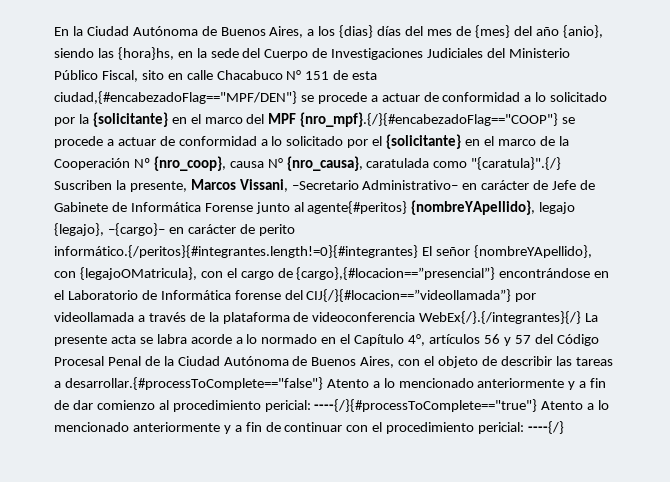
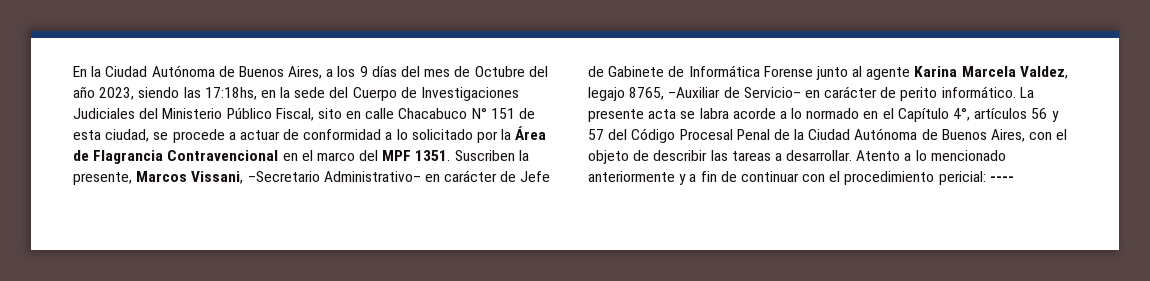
[339,25,374,38] {dias} -> [359,66,368,77] 9
[474,25,510,38] {mes} -> [474,66,525,77] Octubre
[562,25,603,38] {anio}, -> [99,87,135,100] 2023,
[117,47,174,60] {hora}hs, -> [204,87,257,100] 17:18hs,
[54,91,297,104] ciudad,{#encabezadoFlag=="MPF/DEN"} -> [105,129,150,142] ciudad,
[92,112,168,127] {solicitante} -> [515,126,547,140] [73,150,279,164] Área de Flagrancia Contravencional
[300,112,576,127] [54,134,569,149] [54,156,562,171] {nro_mpf}.{/}{#encabezadoFlag=="COOP"} se procede a actuar de conformidad a lo solicitado por el {solicitante} en el marco de la Cooperación Nº {nro_coop}, causa N° {nro_causa}, caratulada como "{caratula}".{/} -> [415,150,451,161] 1351.
[307,200,576,215] [54,223,295,236] [54,245,592,258] [54,267,610,280] [54,289,537,302] [54,311,582,324] agente{#peritos} {nombreYApellido}, legajo {legajo}, –{cargo}– en carácter de perito informático.{/peritos}{#integrantes.length!=0}{#integrantes} El señor {nombreYApellido}, con {legajoOMatricula}, con el cargo de {cargo},{#locacion==”presencial”} encontrándose en el Laboratorio de Informática forense del CIJ{/}{#locacion==”videollamada”} por videollamada a través de la plataforma de videoconferencia WebEx{/}.{/integrantes}{/} -> [866,66,1068,80] [588,86,1016,101] agente Karina Marcela Valdez, legajo 8765, –Auxiliar de Servicio– en carácter de perito informático.
[64,377,607,390] [54,399,538,412] desarrollar.{#processToComplete=="false"} Atento a lo mencionado anteriormente y a fin de dar comienzo al procedimiento pericial: ----{/}{#processToComplete=="true"} -> [786,150,853,161] desarrollar.
[528,421,565,434] ----{/} -> [989,176,1014,182] ----

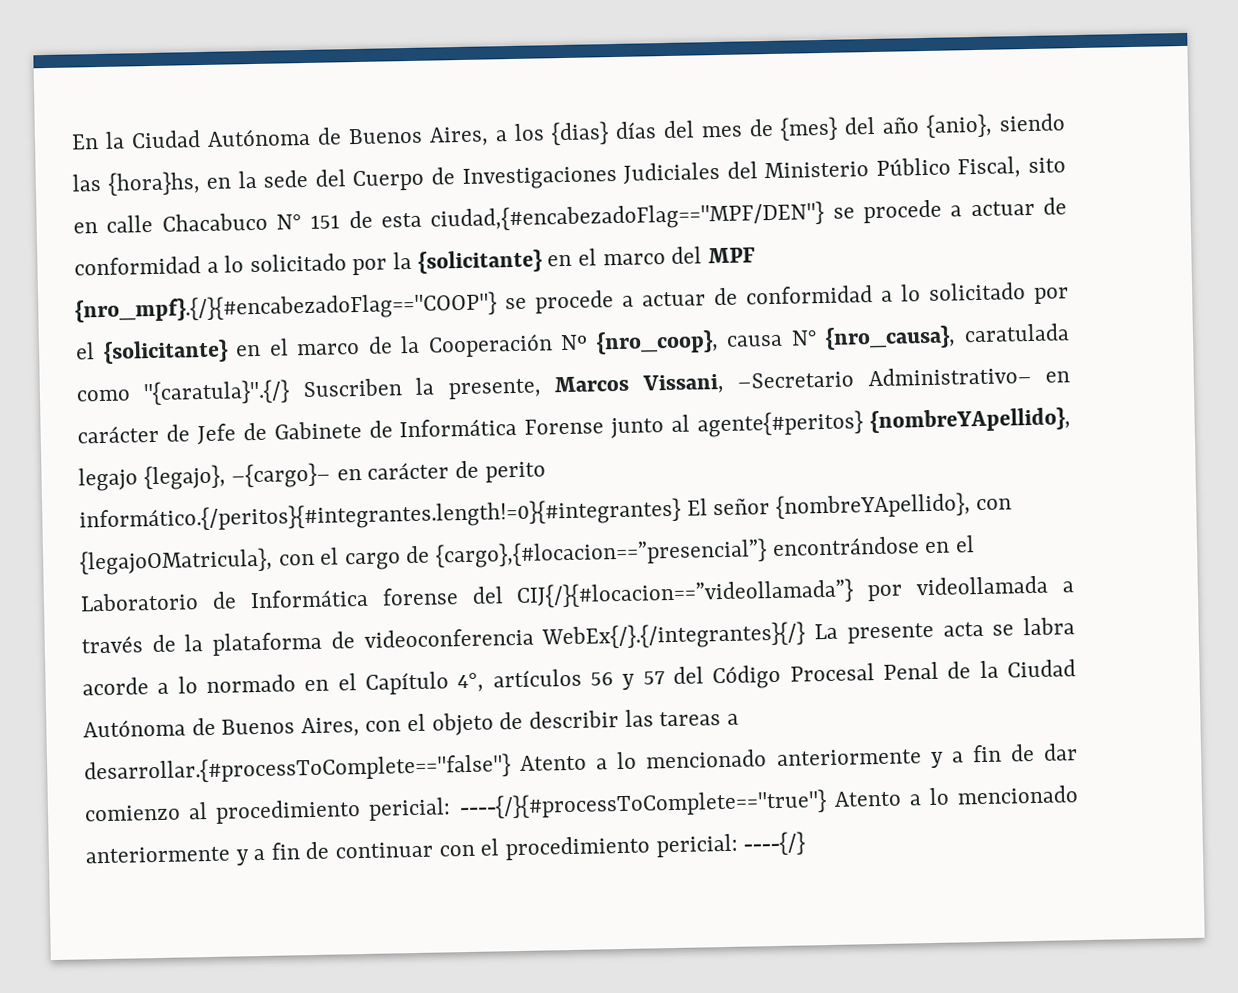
[359,66,368,77] 9 -> [551,121,609,146] {dias}
[474,66,525,77] Octubre -> [780,116,838,141] {mes}
[99,87,135,100] 2023, -> [926,113,993,138] {anio},
[204,87,257,100] 17:18hs, -> [107,171,201,196] {hora}hs,
[105,129,150,142] ciudad, -> [430,200,825,233] ciudad,{#encabezadoFlag=="MPF/DEN"}
[515,126,547,140] [73,150,279,164] Área de Flagrancia Contravencional -> [417,249,543,274] {solicitante}
[415,150,451,161] 1351. -> [75,282,1069,324] [75,323,1070,364] [76,379,291,406] {nro_mpf}.{/}{#encabezadoFlag=="COOP"} se procede a actuar de conformidad a lo solicitado por el {solicitante} en el marco de la Cooperación Nº {nro_coop}, causa N° {nro_causa}, caratulada como "{caratula}".{/}
[866,66,1068,80] [588,86,1016,101] agente Karina Marcela Valdez, legajo 8765, –Auxiliar de Servicio– en carácter de perito informático. -> [697,407,1071,438] [78,460,546,492] [79,492,1013,534] [79,535,975,576] [80,575,1074,612] [81,621,806,656] agente{#peritos} {nombreYApellido}, legajo {legajo}, –{cargo}– en carácter de perito informático.{/peritos}{#integrantes.length!=0}{#integrantes} El señor {nombreYApellido}, con {legajoOMatricula}, con el cargo de {cargo},{#locacion==”presencial”} encontrándose en el Laboratorio de Informática forense del CIJ{/}{#locacion==”videollamada”} por videollamada a través de la plataforma de videoconferencia WebEx{/}.{/integrantes}{/}
[786,150,853,161] desarrollar. -> [84,743,1079,785] [84,789,827,824] desarrollar.{#processToComplete=="false"} Atento a lo mencionado anteriormente y a fin de dar comienzo al procedimiento pericial: ----{/}{#processToComplete=="true"}
[989,176,1014,182] ---- -> [743,831,806,856] ----{/}

